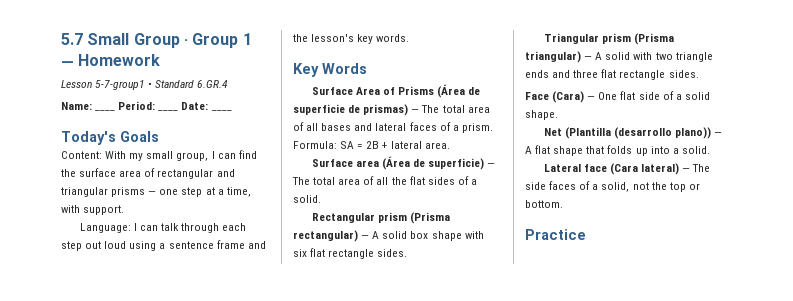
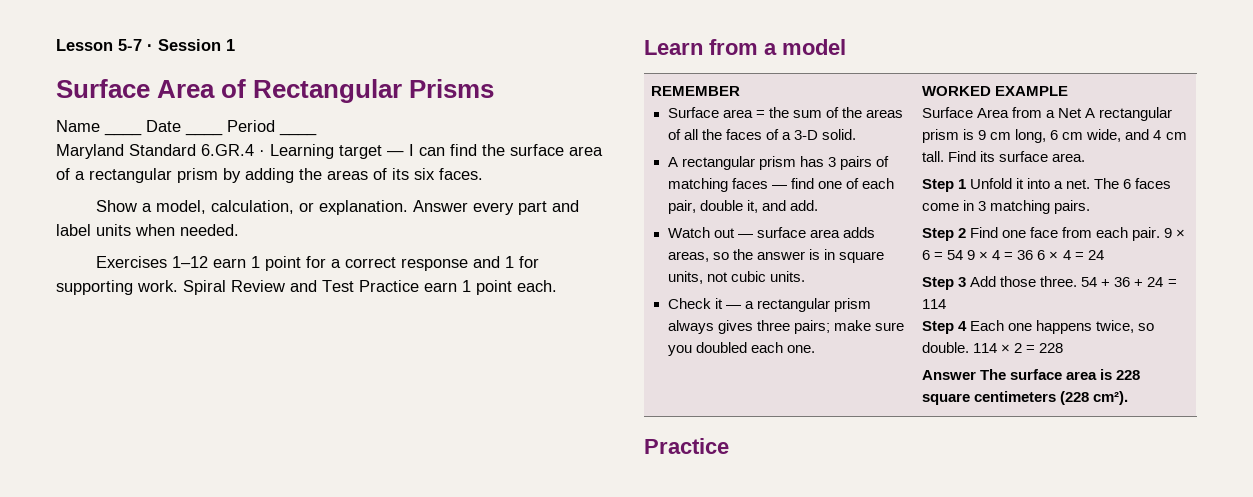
[61,33,252,48] [61,54,161,66] [61,80,229,90] [61,102,92,110] [95,110,116,111] [118,101,156,110] [158,110,179,111] [181,102,209,110] [211,110,232,111] [61,131,159,145] [61,151,209,161] 5.7 Small Group · Group 1 — Homework // Lesson 5-7-group1 • Standard 6.GR.4 // Name: ____ Period: ____ Date: ____ // Today's Goals // Content: With my small group, -> [56,39,235,51] [56,79,495,103] [56,120,100,132] [104,132,142,136] [146,120,181,132] [185,132,223,136] [227,120,275,132] [279,132,317,136] [56,144,404,159] Lesson 5-7 · Session 1 // Surface Area of Rectangular Prisms // Name ____ Date ____ Period ____ // Maryland Standard 6.GR.4 · Learning target —
[157,169,235,179] [61,187,251,197] [61,205,125,215] [79,223,247,233] [61,240,266,251] [293,34,410,44] [293,63,367,77] [311,84,481,98] [293,104,490,116] [293,122,493,133] [293,141,450,149] [311,156,496,170] [292,176,477,185] [293,195,321,203] [311,212,450,224] [293,230,484,242] [293,248,408,259] [543,33,674,45] [525,51,713,63] [525,69,699,80] [525,91,710,103] [525,110,558,120] [543,127,723,139] [525,145,710,156] [543,163,711,175] [525,181,700,192] [525,200,563,208] rectangular and triangular prisms — one step at a time, with support. // Language: I can talk through each step out loud using a sentence frame and the lesson's key words. // Key Words // Surface Area of Prisms (Área de superficie de prismas) — The total area of all bases and lateral faces of a prism. Formula: SA = 2B + lateral area. // Surface area (Área de superficie) — The total area of all the flat sides of a solid. // Rectangular prism (Prisma rectangular) — A solid box shape with six flat rectangle sides. // Triangular prism (Prisma triangular) — A solid with two triangle ends and three flat rectangle sides. // Face (Cara) — One flat side of a solid shape. // Net (Plantilla (desarrollo plano)) — A flat shape that folds up into a solid. // Lateral face (Cara lateral) — The side faces of a solid, not the top or bottom. -> [75,168,483,183] [96,200,580,215] [56,224,239,236] [96,256,540,271] [56,280,557,295] [644,39,846,55] [651,86,741,96] [667,107,903,118] [667,129,856,140] [667,156,889,170] [667,178,894,192] [667,200,818,214] [667,227,875,238] [667,249,884,263] [667,271,805,284] [667,298,871,312] [667,320,904,334] [667,342,815,356] [922,86,1069,96] [922,107,1173,121] [922,129,1187,143] [922,151,1086,162] [922,178,1172,192] [922,200,1091,214] [922,227,1186,241] [922,250,1104,260] [922,276,1177,290] [922,299,947,309] [922,320,1155,334] [922,342,1064,353] [922,369,1141,380] [922,391,1129,405] a rectangular prism by adding the areas of its six faces. // Show a model, calculation, or explanation. Answer every part and label units when needed. // Exercises 1–12 earn 1 point for a correct response and 1 for supporting work. Spiral Review and Test Practice earn 1 point each. // Learn from a model // REMEMBER // Surface area = the sum of the areas of all the faces of a 3-D solid. // A rectangular prism has 3 pairs of matching faces — find one of each pair, double it, and add. // Watch out — surface area adds areas, so the answer is in square units, not cubic units. // Check it — a rectangular prism always gives three pairs; make sure you doubled each one. | WORKED EXAMPLE // Surface Area from a Net A rectangular prism is 9 cm long, 6 cm wide, and 4 cm tall. Find its surface area. // Step 1 Unfold it into a net. The 6 faces come in 3 matching pairs. // Step 2 Find one face from each pair. 9 × 6 = 54 9 × 4 = 36 6 × 4 = 24 // Step 3 Add those three. 54 + 36 + 24 = 114 // Step 4 Each one happens twice, so double. 114 × 2 = 228 // Answer The surface area is 228 square centimeters (228 cm²).

